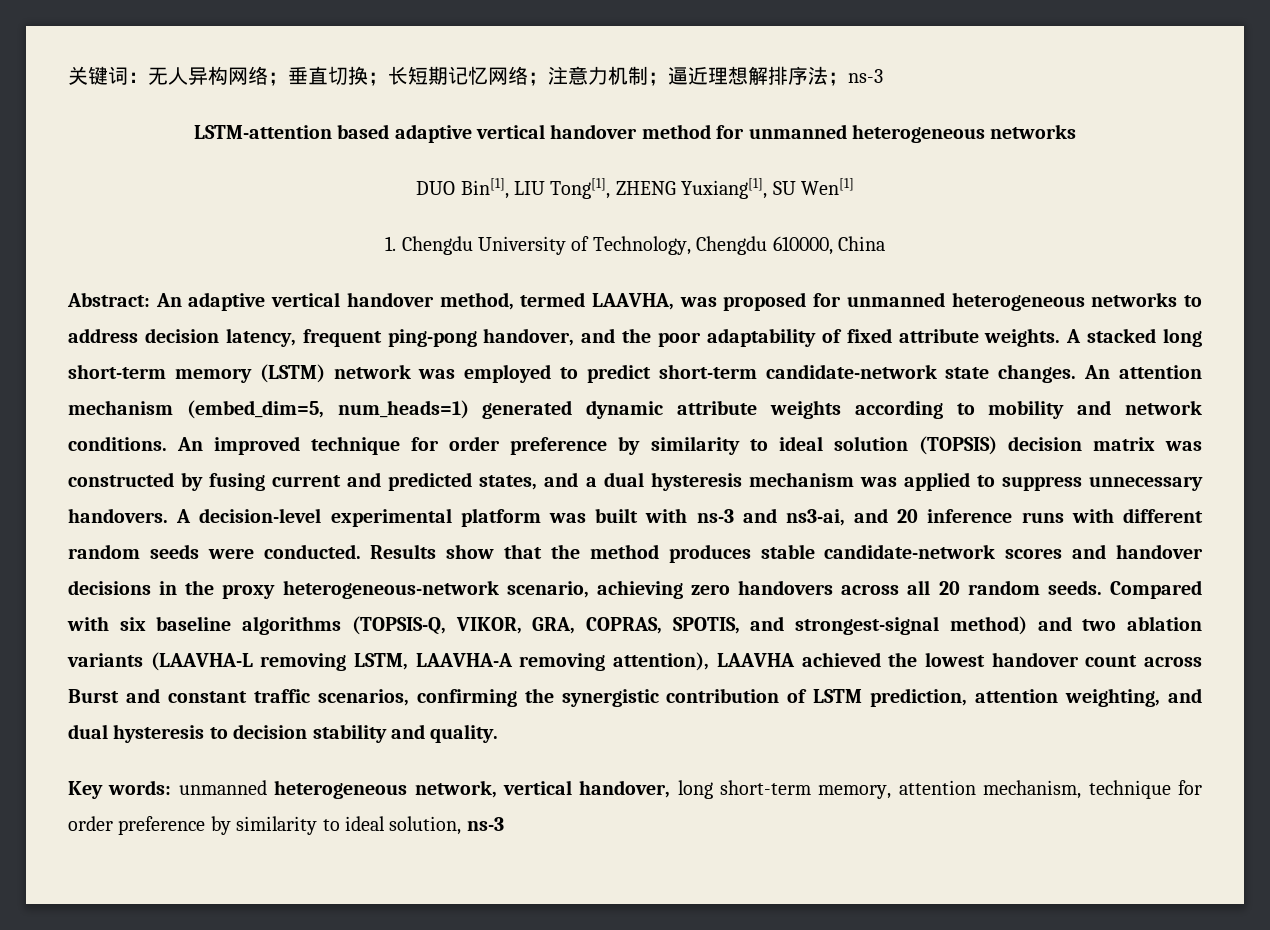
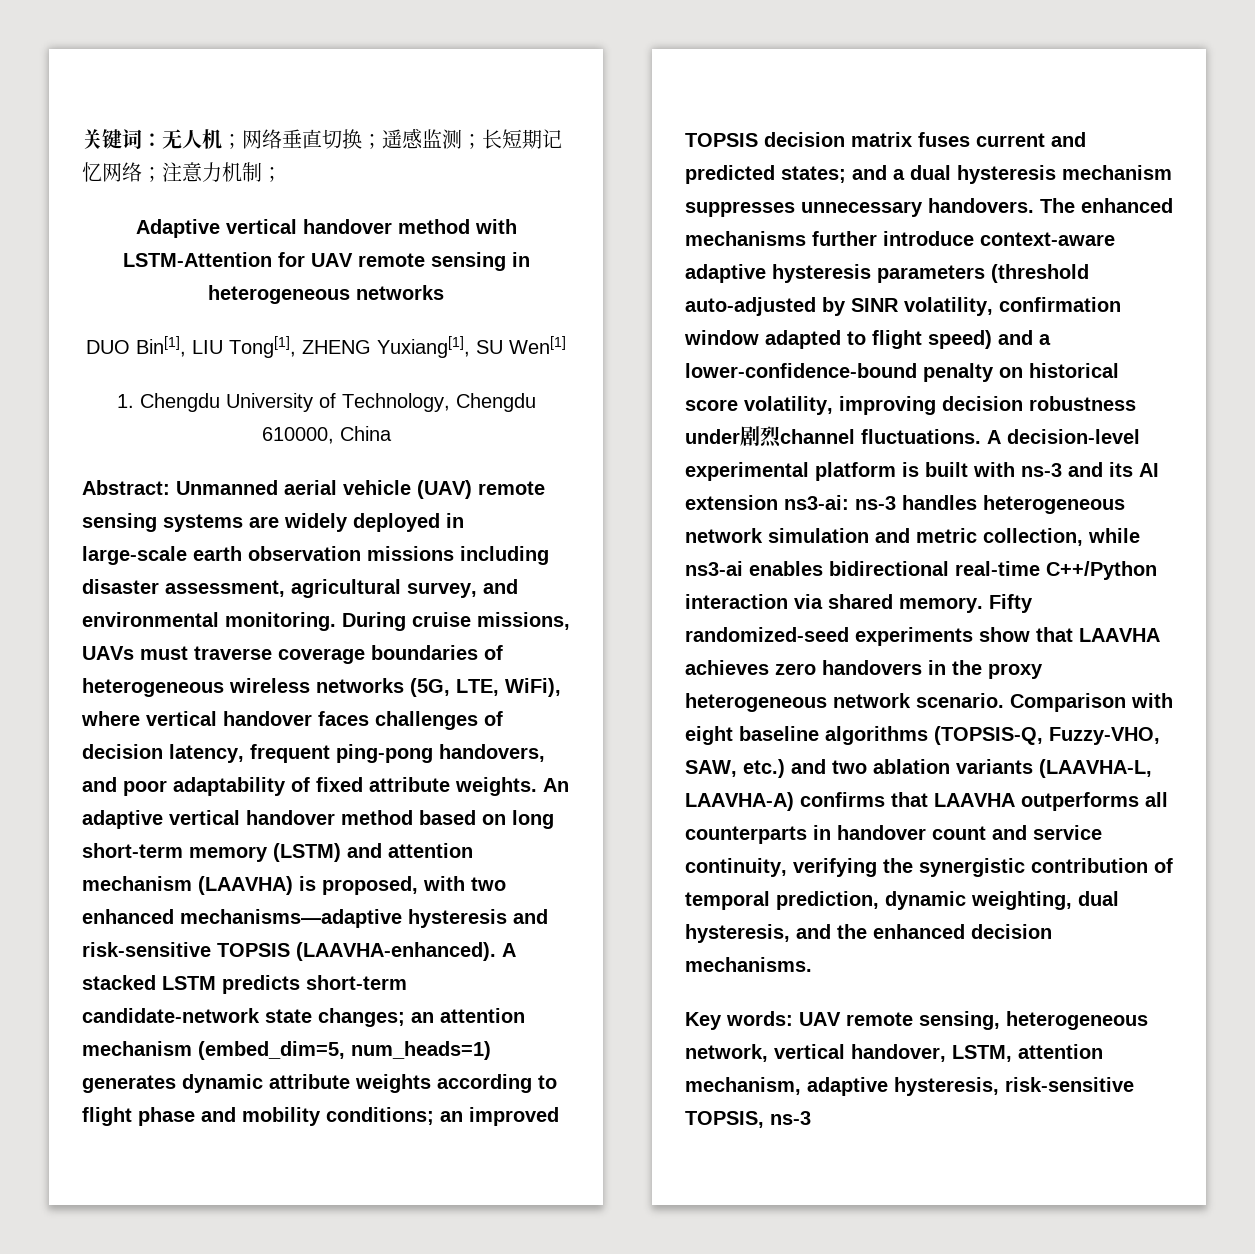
[188,66,368,86] 异构网络；垂直切换 -> [202,128,462,149] 机；网络垂直切换；遥感监测
[668,66,883,86] [193,124,847,143] 逼近理想解排序法；ns-3 // LSTM-attention based adaptive vertical handover method for unmanned -> [135,219,517,238] [122,252,530,271] // Adaptive vertical handover method with LSTM-Attention for UAV remote sensing in
[155,292,1202,311] [68,328,138,343] An adaptive vertical handover method, termed LAAVHA, was proposed for unmanned heterogeneous networks to address -> [176,480,545,499] [82,513,464,532] [82,546,549,565] [82,579,518,598] [82,612,570,631] [82,645,503,664] [82,678,561,697] [81,711,503,730] Unmanned aerial vehicle (UAV) remote sensing systems are widely deployed in large-scale earth observation missions including disaster assessment, agricultural survey, and environmental monitoring. During cruise missions, UAVs must traverse coverage boundaries of heterogeneous wireless networks (5G, LTE, WiFi), where vertical handover faces challenges of
[483,328,652,346] handover, and the -> [439,744,545,762] [82,777,117,792] handovers, and
[1066,328,1202,347] [68,364,651,383] A stacked long short-term memory (LSTM) network was employed to predict -> [543,778,569,792] [82,810,554,829] [82,843,473,862] [82,876,506,895] [82,909,548,928] [82,942,516,961] [82,975,300,994] An adaptive vertical handover method based on long short-term memory (LSTM) and attention mechanism (LAAVHA) is proposed, with two enhanced mechanisms—adaptive hysteresis and risk-sensitive TOPSIS (LAAVHA-enhanced). A stacked LSTM predicts
[998,364,1111,383] changes. An -> [318,1008,434,1027] changes; an
[482,400,573,419] generated -> [82,1075,176,1093] generates
[988,400,1202,419] [68,436,1203,455] [68,472,266,491] mobility and network conditions. An improved technique for order preference by similarity to ideal solution (TOPSIS) decision matrix was constructed by fusing -> [82,1107,559,1126] [685,132,970,147] flight phase and mobility conditions; an improved TOPSIS decision matrix fuses
[479,475,538,490] states, -> [781,166,846,183] states;
[859,472,1203,491] [68,508,168,523] was applied to suppress unnecessary handovers. -> [685,198,1173,217] [685,231,1115,246] [685,264,1089,283] [685,297,1121,316] [684,330,1051,349] [685,363,1119,382] [685,396,1136,415] [685,426,981,448] suppresses unnecessary handovers. The enhanced mechanisms further introduce context-aware adaptive hysteresis parameters (threshold auto-adjusted by SINR volatility, confirmation window adapted to flight speed) and a lower-confidence-bound penalty on historical score volatility, improving decision robustness under剧烈channel fluctuations.
[548,513,586,523] was -> [902,462,919,477] is
[785,508,1203,526] [68,544,1204,563] [68,580,1202,599] [67,616,1202,635] [67,652,1202,671] [68,688,1202,707] [68,724,499,743] ns3-ai, and 20 inference runs with different random seeds were conducted. Results show that the method produces stable candidate-network scores and handover decisions in the proxy heterogeneous-network scenario, achieving zero handovers across all 20 random seeds. Compared with six baseline algorithms (TOPSIS-Q, VIKOR, GRA, COPRAS, SPOTIS, and strongest-signal method) and two ablation variants (LAAVHA-L removing LSTM, LAAVHA-A removing attention), LAAVHA achieved the lowest handover count across Burst and constant traffic scenarios, confirming the synergistic contribution of LSTM prediction, attention weighting, and dual hysteresis to decision stability and quality. -> [1109,462,1159,477] [685,495,1125,514] [685,528,1140,546] [685,561,1157,580] [685,594,1033,613] [685,627,1160,646] [685,660,1043,679] [685,693,1173,712] [685,726,1160,745] [685,759,1152,778] [685,792,1168,811] [685,825,1102,844] [685,858,1173,877] [685,891,1119,910] [685,924,1052,943] [685,957,812,972] its AI extension ns3-ai: ns-3 handles heterogeneous network simulation and metric collection, while ns3-ai enables bidirectional real-time C++/Python interaction via shared memory. Fifty randomized-seed experiments show that LAAVHA achieves zero handovers in the proxy heterogeneous network scenario. Comparison with eight baseline algorithms (TOPSIS-Q, Fuzzy-VHO, SAW, etc.) and two ablation variants (LAAVHA-L, LAAVHA-A) confirms that LAAVHA outperforms all counterparts in handover count and service continuity, verifying the synergistic contribution of temporal prediction, dynamic weighting, dual hysteresis, and the enhanced decision mechanisms.
[178,780,267,795] unmanned -> [799,1011,1000,1030] UAV remote sensing,
[677,780,1202,799] [68,816,462,835] long short-term memory, attention mechanism, technique for order preference by similarity to ideal solution, -> [952,1044,1103,1062] [685,1077,1134,1096] [685,1111,764,1128] LSTM, attention mechanism, adaptive hysteresis, risk-sensitive TOPSIS,

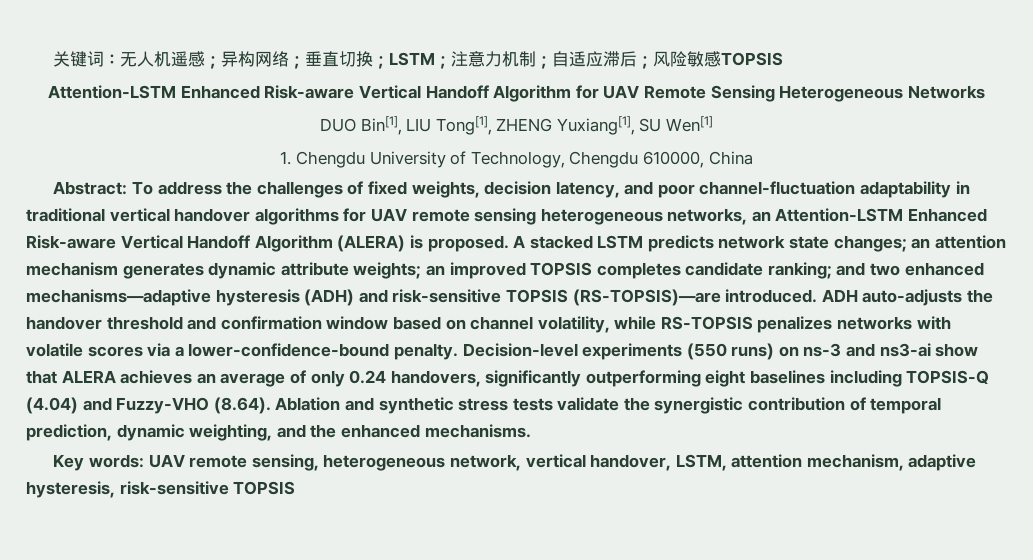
[222,128,562,149] [82,162,282,182] [135,219,517,238] [122,252,530,271] [208,285,444,304] ；网络垂直切换；遥感监测；长短期记忆网络；注意力机制； // Adaptive vertical handover method with LSTM-Attention for UAV remote sensing in heterogeneous networks -> [171,51,784,69] [48,85,985,102] 遥感；异构网络；垂直切换；LSTM；注意力机制；自适应滞后；风险敏感TOPSIS // Attention-LSTM Enhanced Risk-aware Vertical Handoff Algorithm for UAV Remote Sensing Heterogeneous Networks
[176,480,545,499] [82,513,464,532] [82,546,549,565] [82,579,518,598] [82,612,570,631] [82,645,503,664] [82,678,561,697] [81,711,503,730] [82,744,545,763] [82,777,569,796] [82,810,554,829] [82,843,473,862] [82,876,506,895] [82,909,548,928] [82,942,496,961] Unmanned aerial vehicle (UAV) remote sensing systems are widely deployed in large-scale earth observation missions including disaster assessment, agricultural survey, and environmental monitoring. During cruise missions, UAVs must traverse coverage boundaries of heterogeneous wireless networks (5G, LTE, WiFi), where vertical handover faces challenges of decision latency, frequent ping-pong handovers, and poor adaptability of fixed attribute weights. An adaptive vertical handover method based on long short-term memory (LSTM) and attention mechanism (LAAVHA) is proposed, with two enhanced mechanisms—adaptive hysteresis and risk-sensitive TOPSIS (LAAVHA-enhanced). -> [131,181,970,198] [26,208,988,225] [26,235,509,252] To address the challenges of fixed weights, decision latency, and poor channel-fluctuation adaptability in traditional vertical handover algorithms for UAV remote sensing heterogeneous networks, an Attention-LSTM Enhanced Risk-aware Vertical Handoff Algorithm (ALERA) is proposed.
[306,975,407,990] [82,1008,260,1023] short-term candidate-network -> [718,235,786,249] network
[198,1041,491,1060] (embed_dim=5, num_heads=1) -> (118, 269) none
[355,1074,557,1093] [82,1107,559,1126] [685,132,1086,147] [685,165,1172,184] [685,198,1173,217] [685,231,1115,246] [685,264,1089,283] [685,297,1121,316] [684,330,1051,349] [685,363,1119,382] [685,396,1136,415] [685,426,1140,448] [685,462,1159,481] [685,495,1125,514] [685,528,1140,546] [685,561,1157,580] [685,594,1033,613] [685,627,1160,646] [685,660,1043,679] [685,693,1173,712] [685,726,1160,745] [685,759,1152,778] [685,792,1168,811] [685,825,1102,844] [685,858,877,877] weights according to flight phase and mobility conditions; an improved TOPSIS decision matrix fuses current and predicted states; and a dual hysteresis mechanism suppresses unnecessary handovers. The enhanced mechanisms further introduce context-aware adaptive hysteresis parameters (threshold auto-adjusted by SINR volatility, confirmation window adapted to flight speed) and a lower-confidence-bound penalty on historical score volatility, improving decision robustness under剧烈channel fluctuations. A decision-level experimental platform is built with ns-3 and its AI extension ns3-ai: ns-3 handles heterogeneous network simulation and metric collection, while ns3-ai enables bidirectional real-time C++/Python interaction via shared memory. Fifty randomized-seed experiments show that LAAVHA achieves zero handovers in the proxy heterogeneous network scenario. Comparison with eight baseline algorithms (TOPSIS-Q, Fuzzy-VHO, SAW, etc.) and two ablation variants (LAAVHA-L, LAAVHA-A) confirms that LAAVHA outperforms all counterparts in handover count and service continuity, verifying -> [353,262,984,279] [26,289,993,306] [26,316,951,333] [26,343,979,360] [26,370,990,387] [26,397,620,414] weights; an improved TOPSIS completes candidate ranking; and two enhanced mechanisms—adaptive hysteresis (ADH) and risk-sensitive TOPSIS (RS-TOPSIS)—are introduced. ADH auto-adjusts the handover threshold and confirmation window based on channel volatility, while RS-TOPSIS penalizes networks with volatile scores via a lower-confidence-bound penalty. Decision-level experiments (550 runs) on ns-3 and ns3-ai show that ALERA achieves an average of only 0.24 handovers, significantly outperforming eight baselines including TOPSIS-Q (4.04) and Fuzzy-VHO (8.64). Ablation and synthetic stress tests validate
[1078,891,1119,906] [685,924,790,943] dual hysteresis, -> (273, 432) none
[971,924,1052,939] decision -> (420, 431) none
[685,1111,811,1128] TOPSIS, ns-3 -> [233,481,296,495] TOPSIS

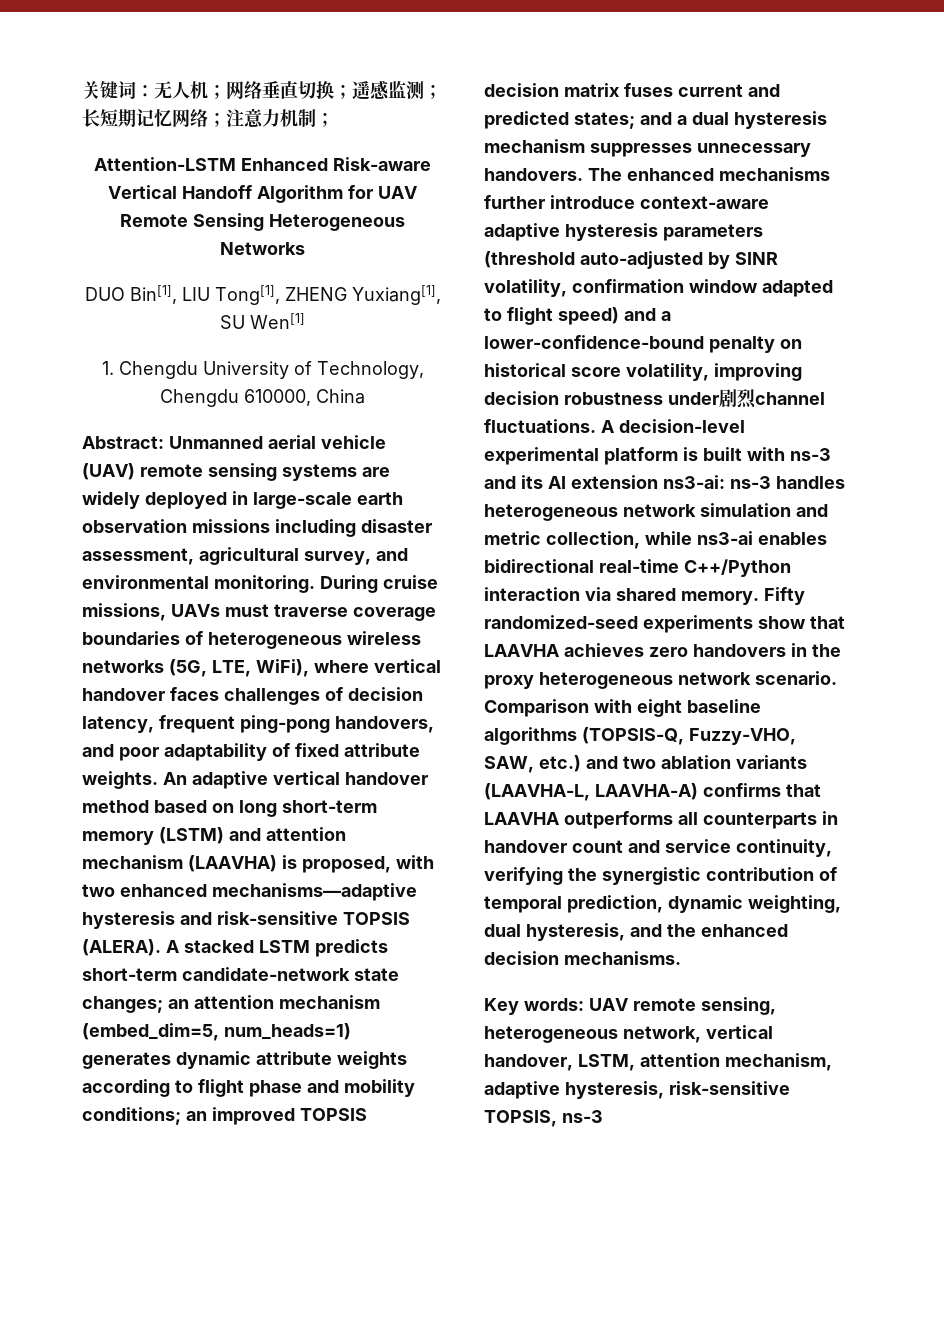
[171,51,784,69] 遥感；异构网络；垂直切换；LSTM；注意力机制；自适应滞后；风险敏感TOPSIS -> [208,80,442,100] [82,108,334,128] ；网络垂直切换；遥感监测；长短期记忆网络；注意力机制；
[131,181,970,198] [26,208,988,225] [26,235,509,252] To address the challenges of fixed weights, decision latency, and poor channel-fluctuation adaptability in traditional vertical handover algorithms for UAV remote sensing heterogeneous networks, an Attention-LSTM Enhanced Risk-aware Vertical Handoff Algorithm (ALERA) is proposed. -> [169,435,386,449] [82,463,390,481] [82,491,403,509] [82,519,432,537] [82,547,408,565] [82,575,438,593] [82,603,436,621] [82,631,421,649] [82,659,441,677] [82,687,423,705] [82,715,434,733] [82,743,420,761] [82,771,428,789] [82,800,377,817] [82,827,346,845] [82,855,434,873] [82,883,417,901] [82,911,410,929] [82,939,161,956] Unmanned aerial vehicle (UAV) remote sensing systems are widely deployed in large-scale earth observation missions including disaster assessment, agricultural survey, and environmental monitoring. During cruise missions, UAVs must traverse coverage boundaries of heterogeneous wireless networks (5G, LTE, WiFi), where vertical handover faces challenges of decision latency, frequent ping-pong handovers, and poor adaptability of fixed attribute weights. An adaptive vertical handover method based on long short-term memory (LSTM) and attention mechanism (LAAVHA) is proposed, with two enhanced mechanisms—adaptive hysteresis and risk-sensitive TOPSIS (ALERA).
[718,235,786,249] network -> [82,967,350,981] short-term candidate-network
(118, 269) none -> [82,1023,351,1041] (embed_dim=5, num_heads=1)
[353,262,984,279] [26,289,993,306] [26,316,951,333] [26,343,979,360] [26,370,990,387] [26,397,620,414] weights; an improved TOPSIS completes candidate ranking; and two enhanced mechanisms—adaptive hysteresis (ADH) and risk-sensitive TOPSIS (RS-TOPSIS)—are introduced. ADH auto-adjusts the handover threshold and confirmation window based on channel volatility, while RS-TOPSIS penalizes networks with volatile scores via a lower-confidence-bound penalty. Decision-level experiments (550 runs) on ns-3 and ns3-ai show that ALERA achieves an average of only 0.24 handovers, significantly outperforming eight baselines including TOPSIS-Q (4.04) and Fuzzy-VHO (8.64). Ablation and synthetic stress tests validate -> [337,1051,407,1069] [82,1079,415,1097] [82,1107,367,1125] [484,83,780,97] [484,111,827,129] [484,139,811,157] [484,167,830,181] [484,195,769,209] [484,223,763,241] [484,251,778,269] [484,279,833,297] [484,307,671,325] [484,335,802,353] [484,363,802,381] [484,389,825,409] [484,419,745,433] [484,447,831,465] [484,475,845,489] [484,503,828,521] [484,531,827,549] [484,559,791,577] [484,587,805,605] [484,615,845,633] [484,643,841,657] [484,671,837,689] [484,699,761,717] [484,727,796,745] [484,755,807,773] [484,783,821,801] [484,811,838,829] [484,839,832,857] [484,867,563,885] weights according to flight phase and mobility conditions; an improved TOPSIS decision matrix fuses current and predicted states; and a dual hysteresis mechanism suppresses unnecessary handovers. The enhanced mechanisms further introduce context-aware adaptive hysteresis parameters (threshold auto-adjusted by SINR volatility, confirmation window adapted to flight speed) and a lower-confidence-bound penalty on historical score volatility, improving decision robustness under剧烈channel fluctuations. A decision-level experimental platform is built with ns-3 and its AI extension ns3-ai: ns-3 handles heterogeneous network simulation and metric collection, while ns3-ai enables bidirectional real-time C++/Python interaction via shared memory. Fifty randomized-seed experiments show that LAAVHA achieves zero handovers in the proxy heterogeneous network scenario. Comparison with eight baseline algorithms (TOPSIS-Q, Fuzzy-VHO, SAW, etc.) and two ablation variants (LAAVHA-L, LAAVHA-A) confirms that LAAVHA outperforms all counterparts in handover count and service continuity, verifying
(273, 432) none -> [484,923,625,941] dual hysteresis,
(420, 431) none -> [484,951,559,965] decision
[233,481,296,495] TOPSIS -> [484,1110,603,1127] TOPSIS, ns-3

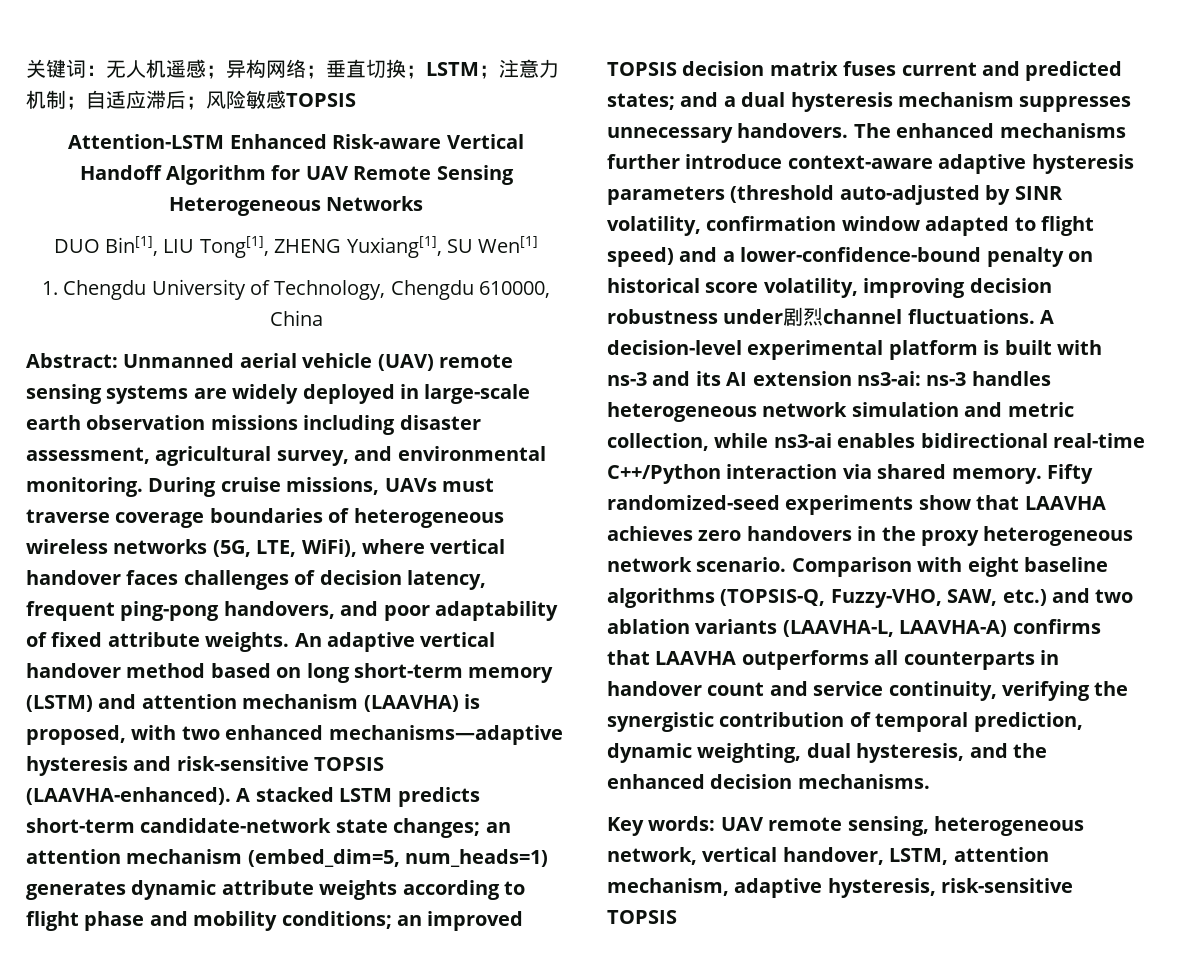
[208,80,442,100] [82,108,334,128] ；网络垂直切换；遥感监测；长短期记忆网络；注意力机制； -> [166,59,559,79] [26,90,356,110] 遥感；异构网络；垂直切换；LSTM；注意力机制；自适应滞后；风险敏感TOPSIS
[82,939,161,956] (ALERA). -> [26,787,231,805] (LAAVHA-enhanced).
[484,1110,603,1127] TOPSIS, ns-3 -> [607,910,677,924] TOPSIS

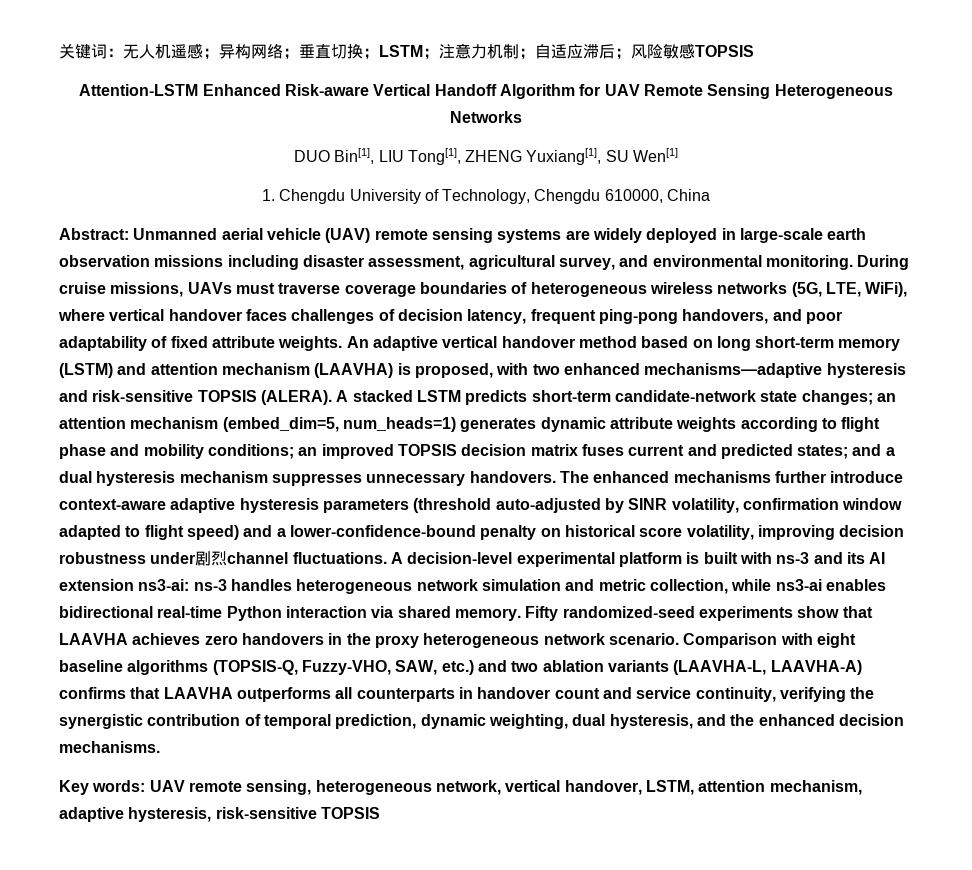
[26,787,231,805] (LAAVHA-enhanced). -> [260,390,332,405] (ALERA).
[607,464,721,484] C++/Python -> [226,606,282,621] Python

